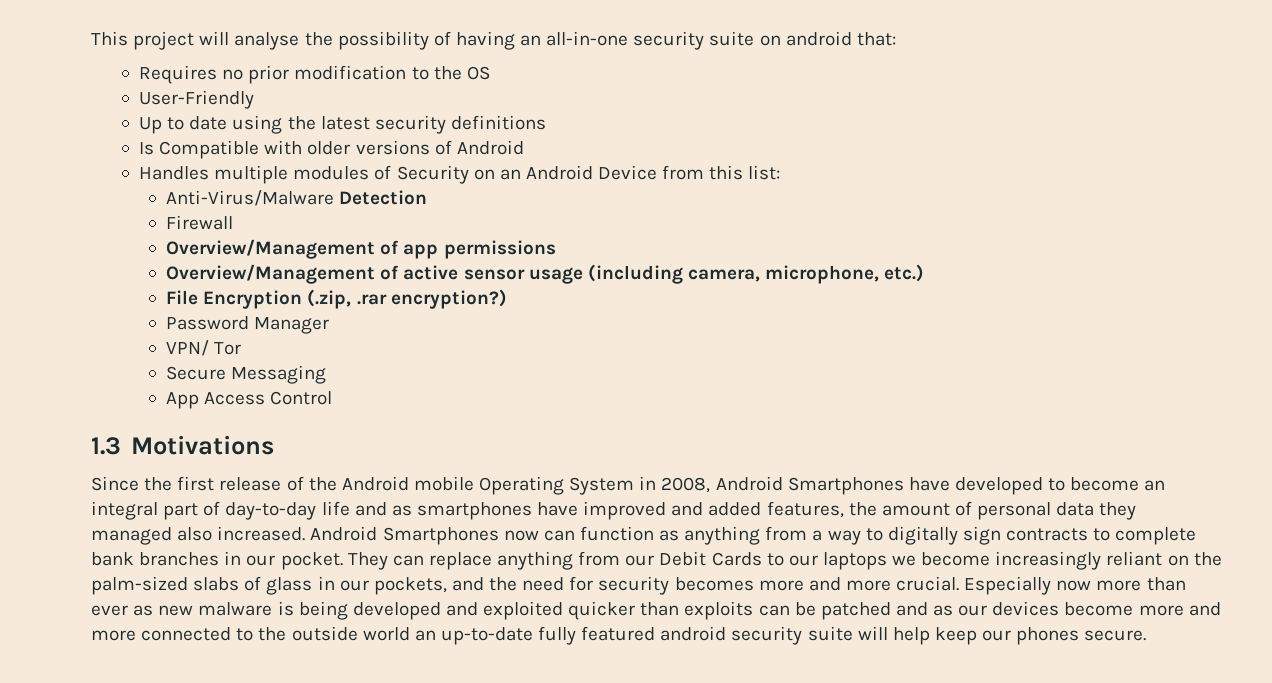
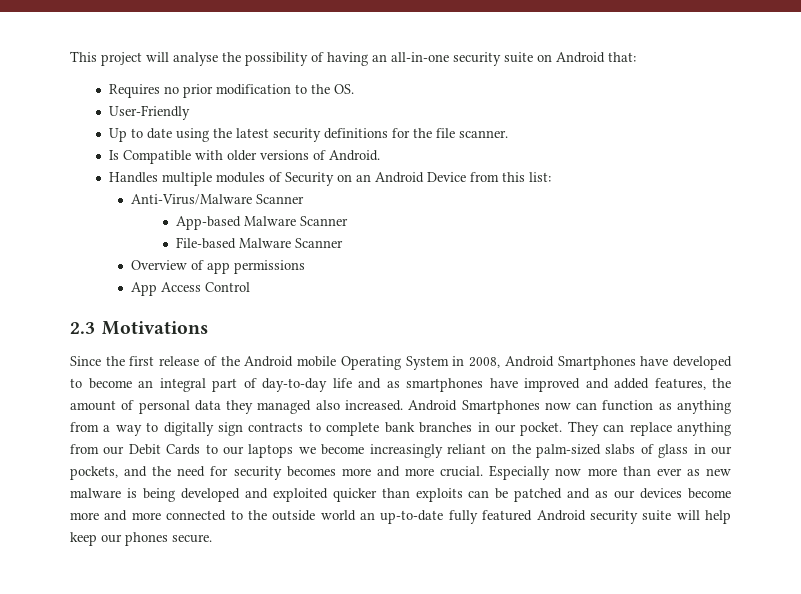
[785,31,852,46] android -> [556,52,605,63] Android
[466,66,490,80] OS -> [333,84,354,94] OS.
(546, 122) none -> [391,128,508,138] for the file scanner.
[456,140,524,155] Android -> [328,150,380,161] Android.
[339,190,428,205] [166,215,234,230] [166,239,556,259] [166,264,925,284] [166,289,507,309] [166,316,330,334] [166,340,242,356] [166,365,327,384] Detection // Firewall // Overview/Management of app permissions // Overview/Management of active sensor usage (including camera, microphone, etc.) // File Encryption (.zip, .rar encryption?) // Password Manager // VPN/ Tor // Secure Messaging -> [256,194,305,204] [176,216,349,230] [176,237,344,249] [131,260,306,274] Scanner // App-based Malware Scanner // File-based Malware Scanner // Overview of app permissions
[91,437,121,455] 1.3 -> [70,322,95,334] 2.3
[660,626,727,641] android -> [536,510,586,521] Android

